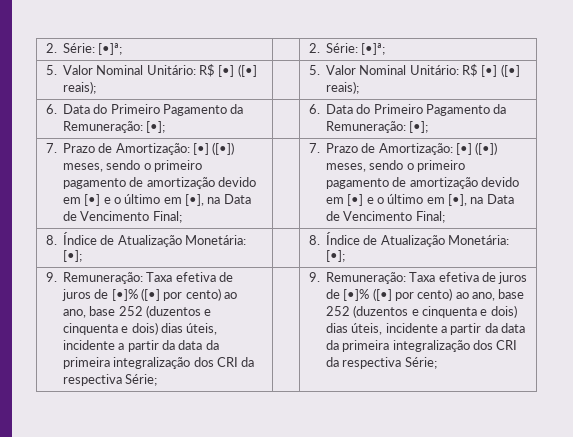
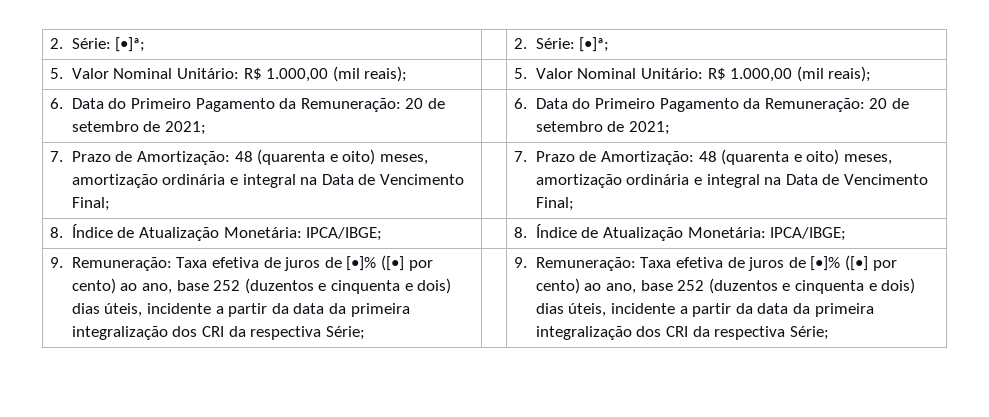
[218,64,257,77] [•] ([•] -> [266,66,360,82] 1.000,00 (mil
[481,64,520,77] [•] ([•] -> [730,66,824,82] 1.000,00 (mil
[146,121,166,133] [308,104,507,116] [325,121,429,133] [45,142,235,155] [62,160,202,172] [62,177,256,189] [62,194,205,206] [•]; | | 6. Data do Primeiro Pagamento da Remuneração: [•]; // 7. Prazo de Amortização: [•] ([•]) meses, sendo o primeiro pagamento de amortização devido em [•] e o último em [•], -> [405,98,445,109] [71,121,206,135] [514,98,909,112] [535,121,670,135] [50,149,428,165] [71,174,296,188] 20 de setembro de 2021; | | 6. Data do Primeiro Pagamento da Remuneração: 20 de setembro de 2021; // 7. Prazo de Amortização: 48 (quarenta e oito) meses, amortização ordinária e integral
[455,142,498,155] [325,160,465,172] [325,177,519,189] [325,194,468,206] [•] ([•]) meses, sendo o primeiro pagamento de amortização devido em [•] e o último em [•], -> [698,149,892,165] [535,174,760,188] 48 (quarenta e oito) meses, amortização ordinária e integral
[62,250,82,262] [308,232,509,247] [325,250,345,262] [•]; | | 8. Índice de Atualização Monetária: [•]; -> [306,227,383,241] [514,224,847,241] IPCA/IBGE; | | 8. Índice de Atualização Monetária: IPCA/IBGE;

